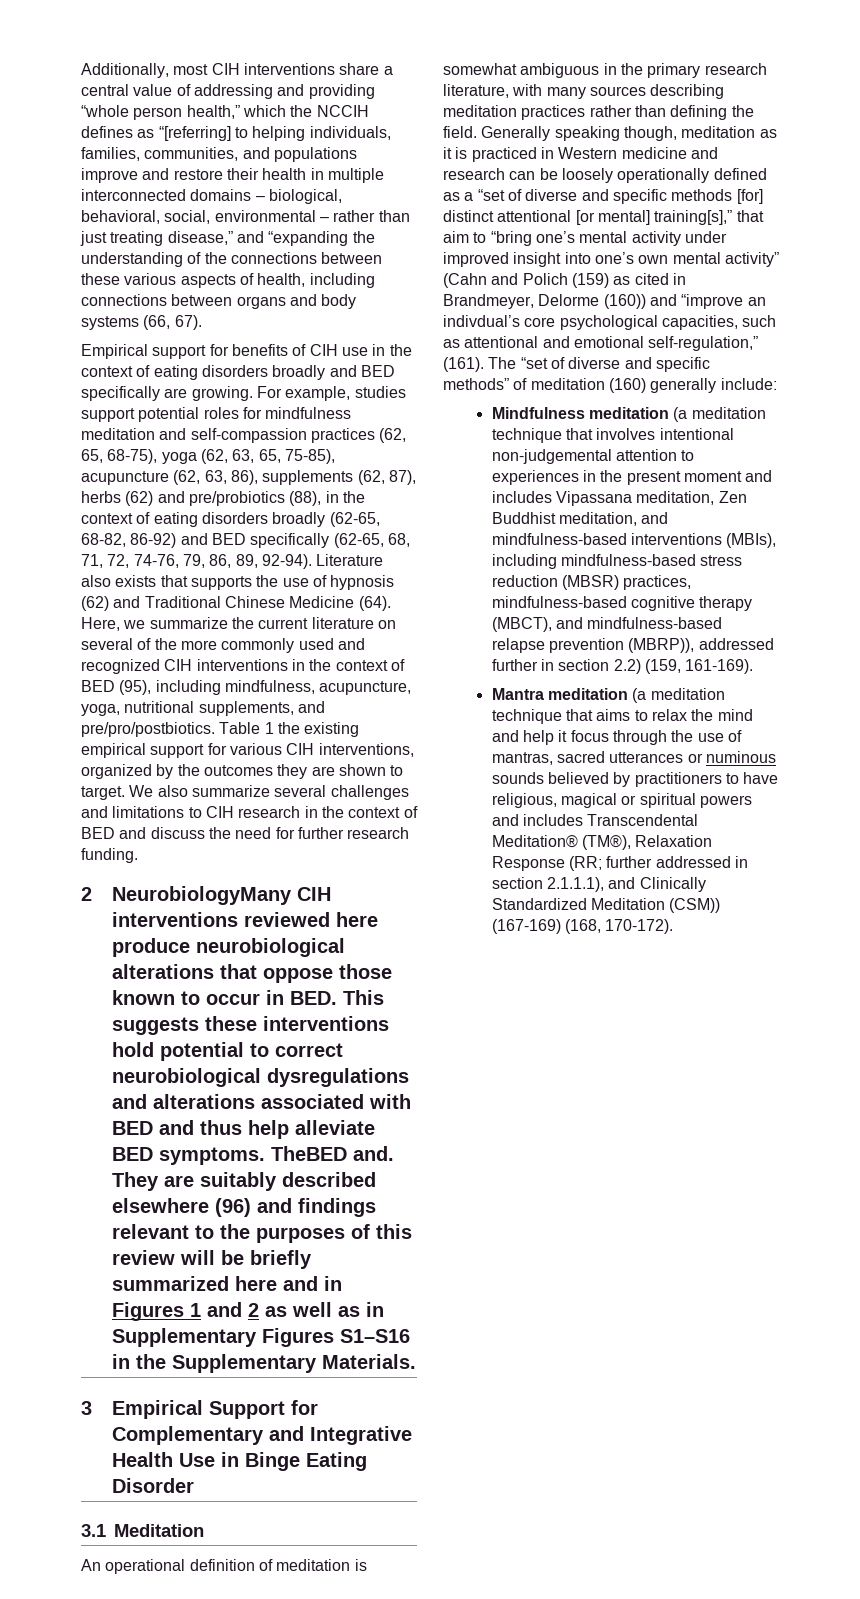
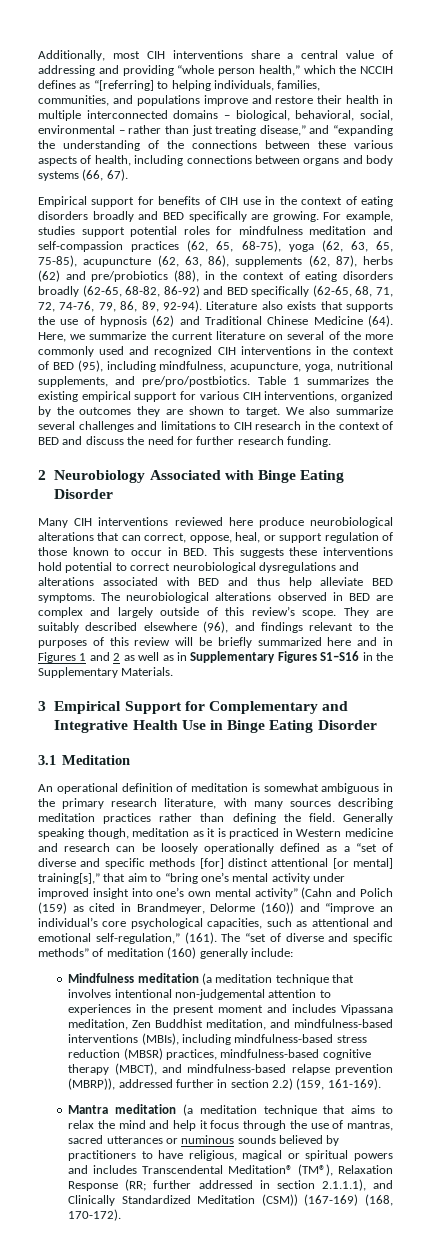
(274, 728) none -> [306,376,369,385] summarizes
[112,886,293,905] NeurobiologyMany -> [54,470,345,483] [54,489,114,499] [38,518,68,528] Neurobiology Associated with Binge Eating Disorder // Many
[263,968,334,983] oppose -> [121,532,394,543] can correct, oppose, heal, or support regulation of
[271,1146,395,1161] TheBED and. -> [101,592,394,603] [38,606,337,618] The neurobiological alterations observed in BED are complex and largely outside of this review’s scope.
[215,1198,252,1217] (96) -> [203,621,229,633] (96),
[443,315,520,327] indivdual’s -> [38,917,98,927] individual’s

